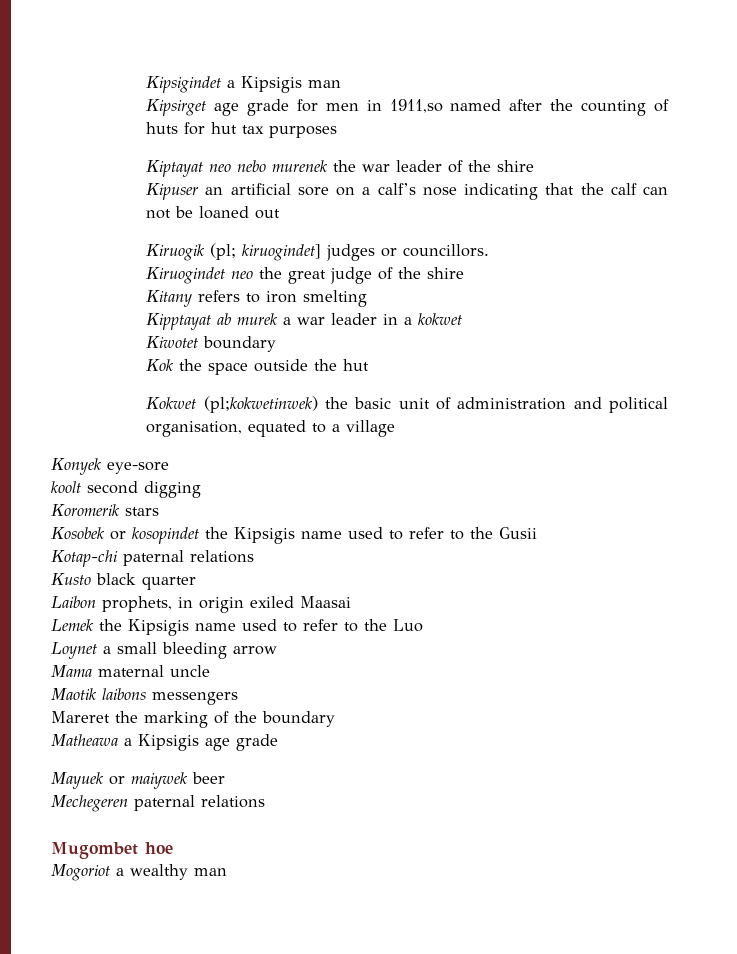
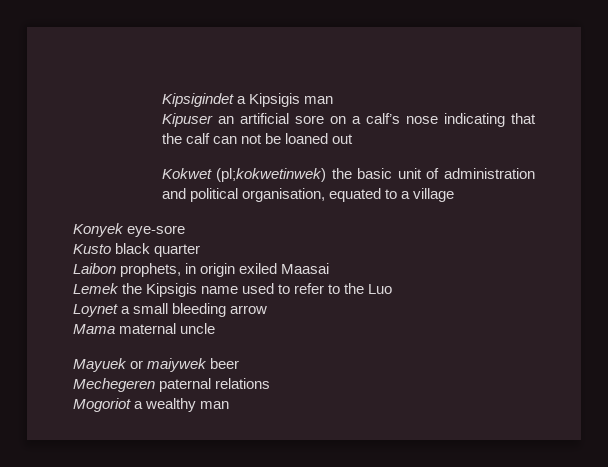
[146,99,670,116] [146,122,338,138] [146,160,535,177] // Kipsirget age grade for men in 1911,so named after the counting of huts for hut tax purposes // Kiptayat neo nebo murenek the war leader of the shire -> (333, 100) none
[146,243,490,261] [146,267,465,284] [146,290,368,307] [146,313,463,330] [146,336,277,352] [146,359,370,375] // Kiruogik (pl; kiruogindet] judges or councillors. // Kiruogindet neo the great judge of the shire // Kitany refers to iron smelting // Kipptayat ab murek a war leader in a kokwet // Kiwotet boundary // Kok the space outside the hut -> (353, 139) none
[51,481,201,498] [51,504,159,516] [51,527,537,544] [51,550,254,567] // koolt second digging // Koromerik stars // Kosobek or kosopindet the Kipsigis name used to refer to the Gusii // Kotap-chi paternal relations -> (186, 231) none
[51,688,238,705] [51,711,335,728] [51,734,278,751] // Maotik laibons messengers // Mareret the marking of the boundary // Matheawa a Kipsigis age grade -> (216, 328) none
[51,842,173,859] // Mugombet hoe -> (271, 383) none

